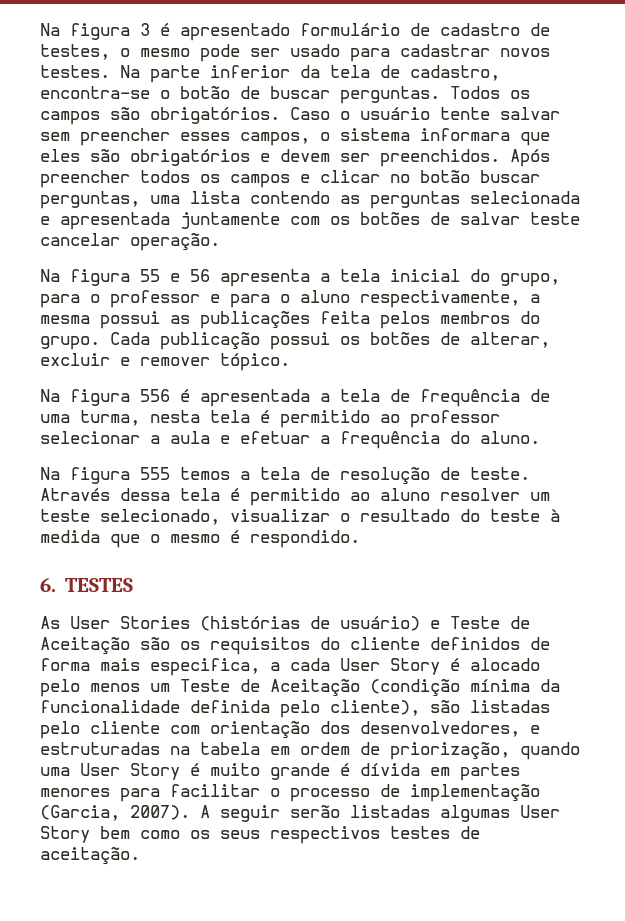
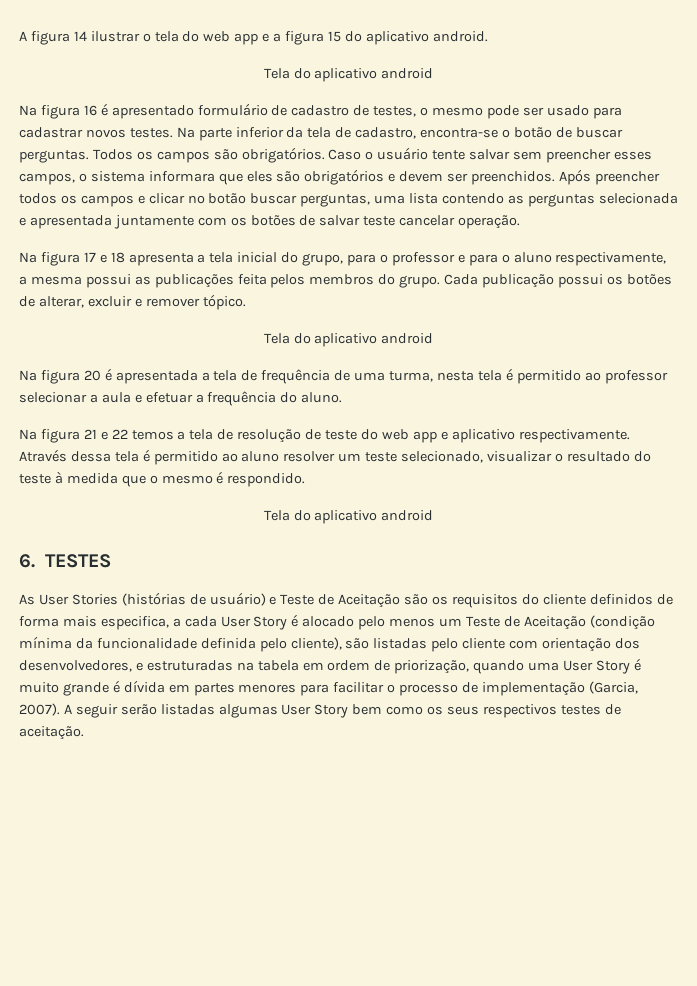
[40,23,150,40] Na figura 3 -> [19,31,488,45] [263,68,434,82] [19,105,97,119] A figura 14 ilustrar o tela do web app e a figura 15 do aplicativo android. // Tela do aplicativo android // Na figura 16
[140,269,210,282] 55 e 56 -> [83,252,125,263] 17 e 18
[40,389,170,406] // Na figura 556 -> [263,333,434,347] [19,370,101,384] // Tela do aplicativo android // Na figura 20
[140,467,170,480] 555 -> [83,429,128,440] 21 e 22
[470,467,530,480] teste. -> [325,429,630,443] teste do web app e aplicativo respectivamente.
(360, 539) none -> [263,510,434,524] // Tela do aplicativo android

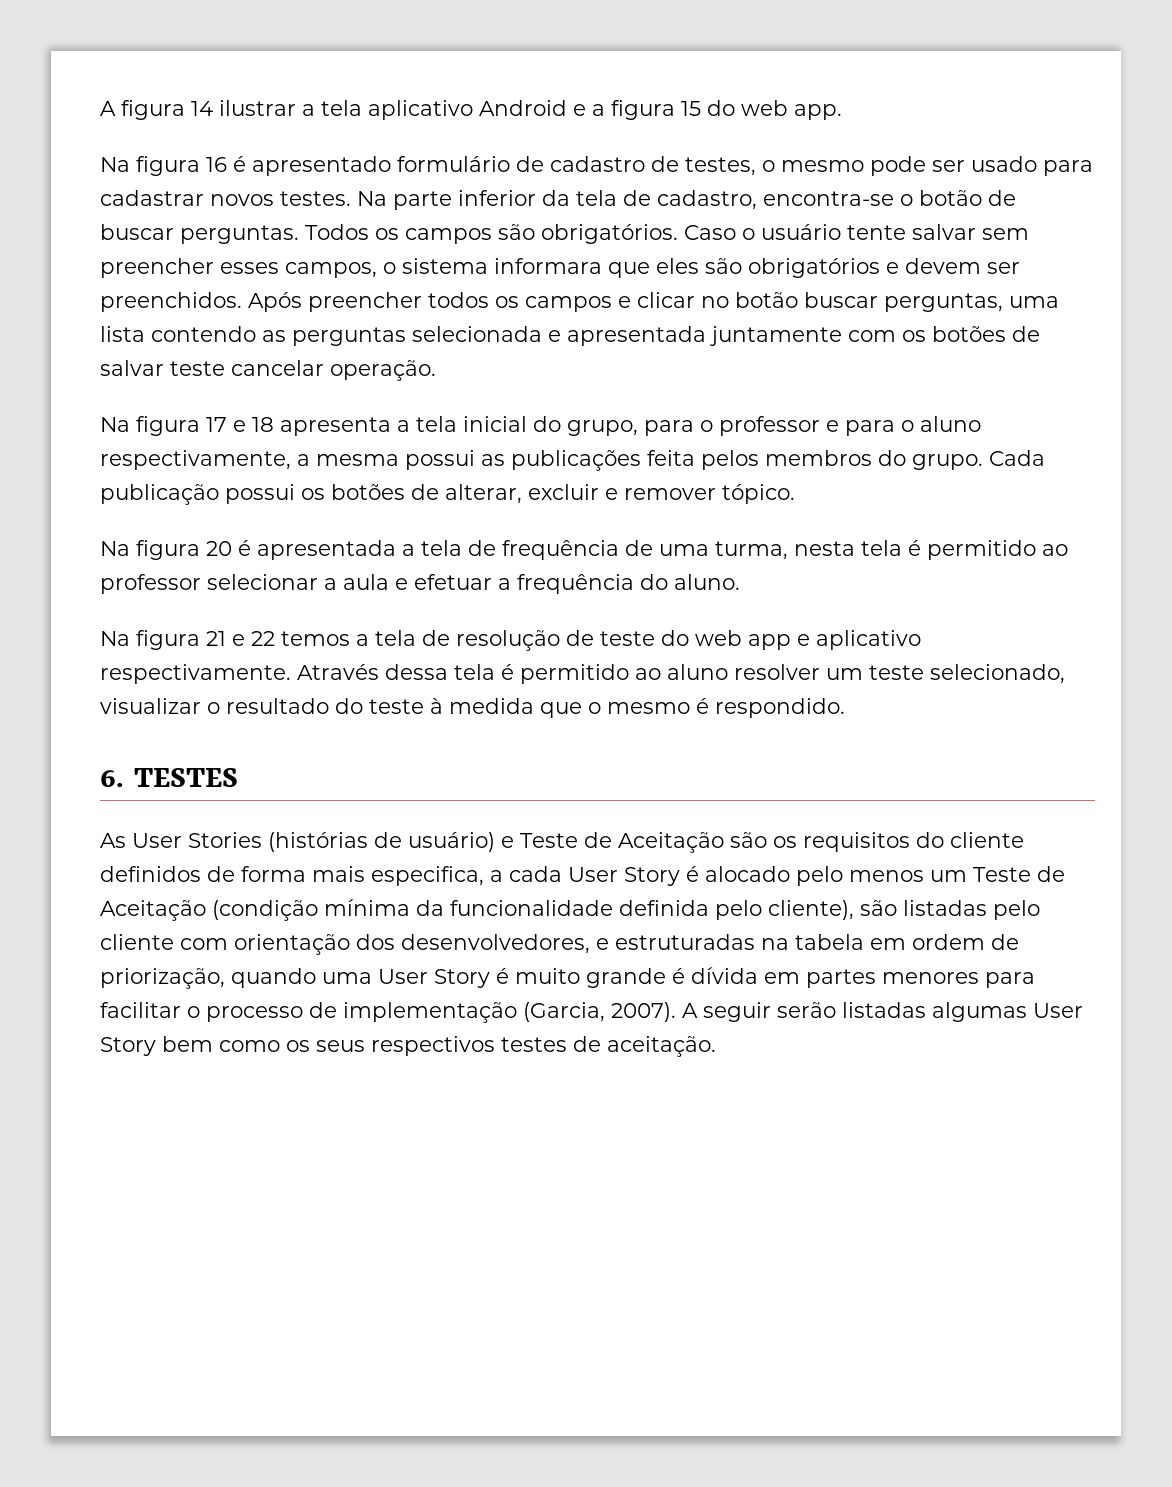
[142,31,259,45] o tela do web app -> [302,100,567,120] a tela aplicativo Android
[365,31,488,45] [263,68,434,82] aplicativo android. // Tela do aplicativo android -> [741,100,842,120] web app.
[263,333,434,347] // Tela do aplicativo android -> (795, 494) none
[263,510,434,524] // Tela do aplicativo android -> (845, 708) none

